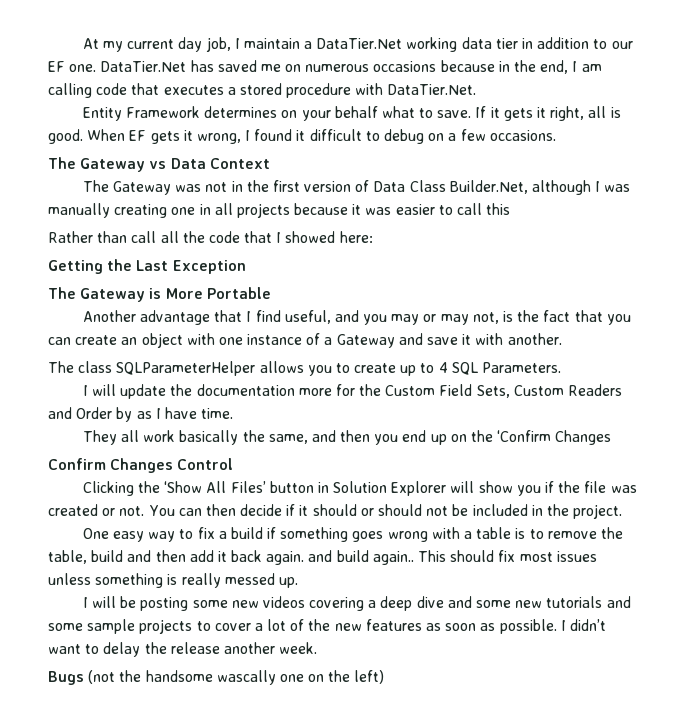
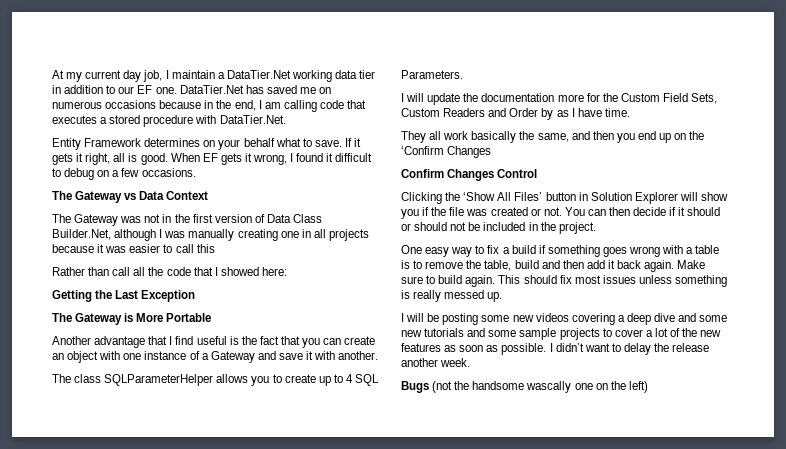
[284,310,499,325] useful, and you may or may not, -> [196,336,227,345] useful
[308,550,414,565] and build again.. -> [677,260,706,269] [401,275,496,287] Make sure to build again.

